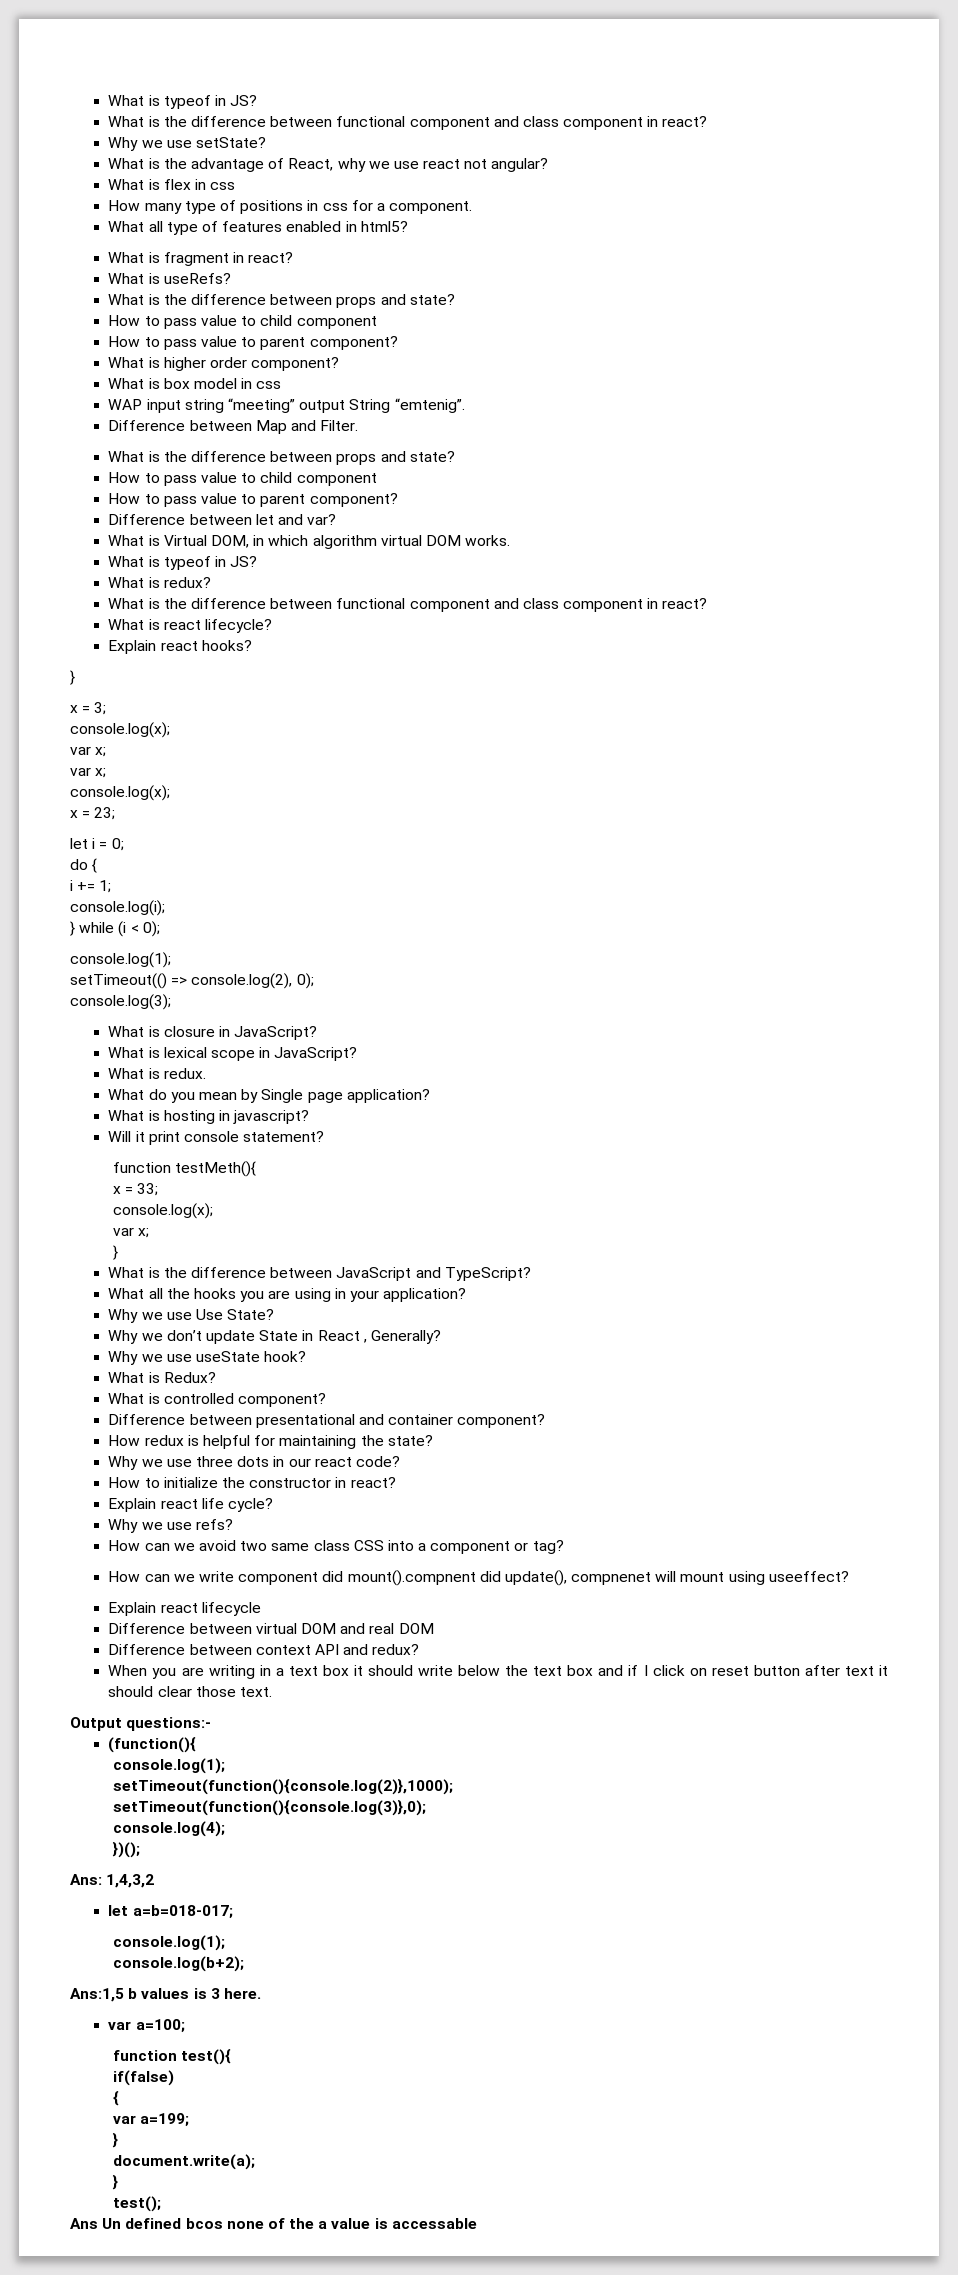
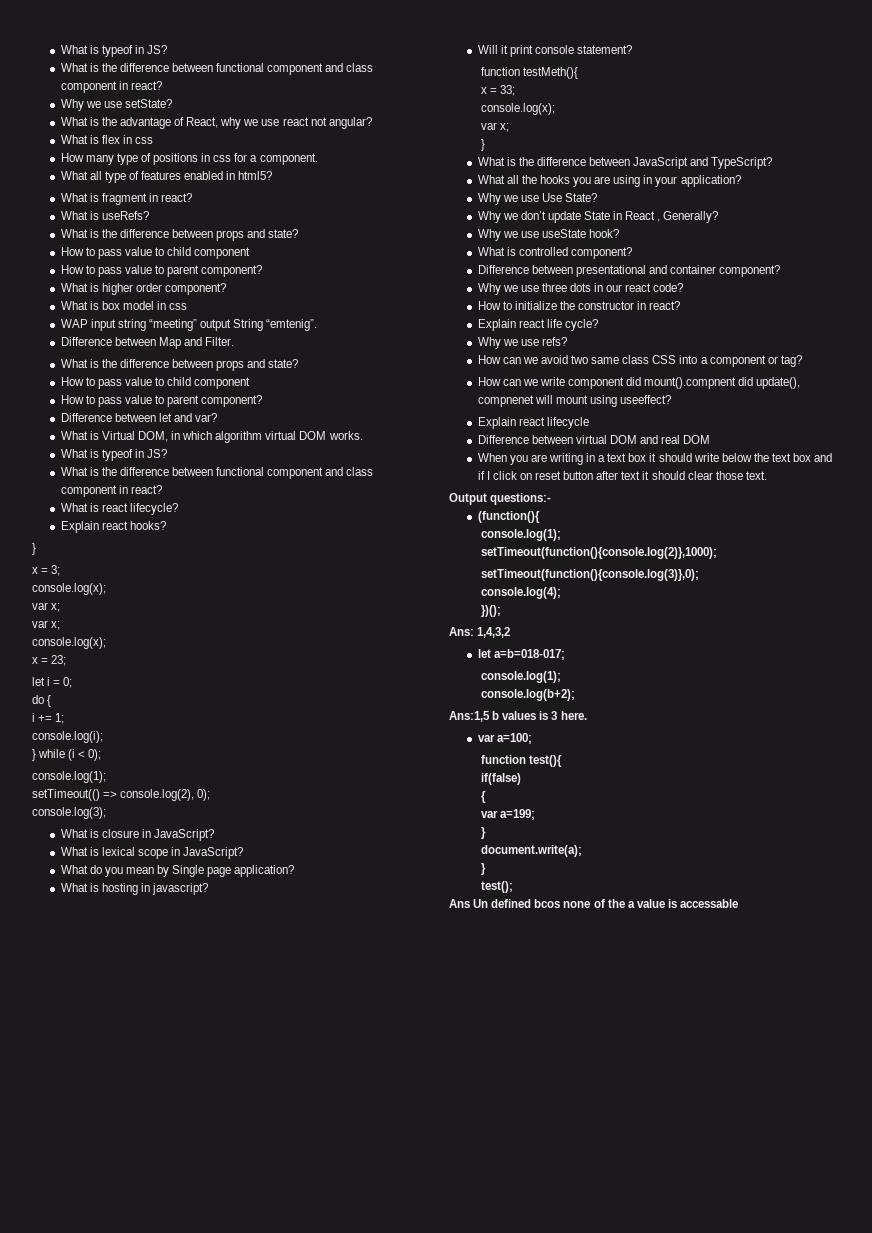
[108,577,211,588] // What is redux? -> (167, 453) none
[108,1068,206,1079] // What is redux. -> (244, 853) none
[108,1372,216,1383] // What is Redux? -> (619, 233) none
[108,1435,433,1449] // How redux is helpful for maintaining the state? -> (781, 271) none
[108,1644,420,1655] // Difference between context API and redux? -> (711, 439) none

